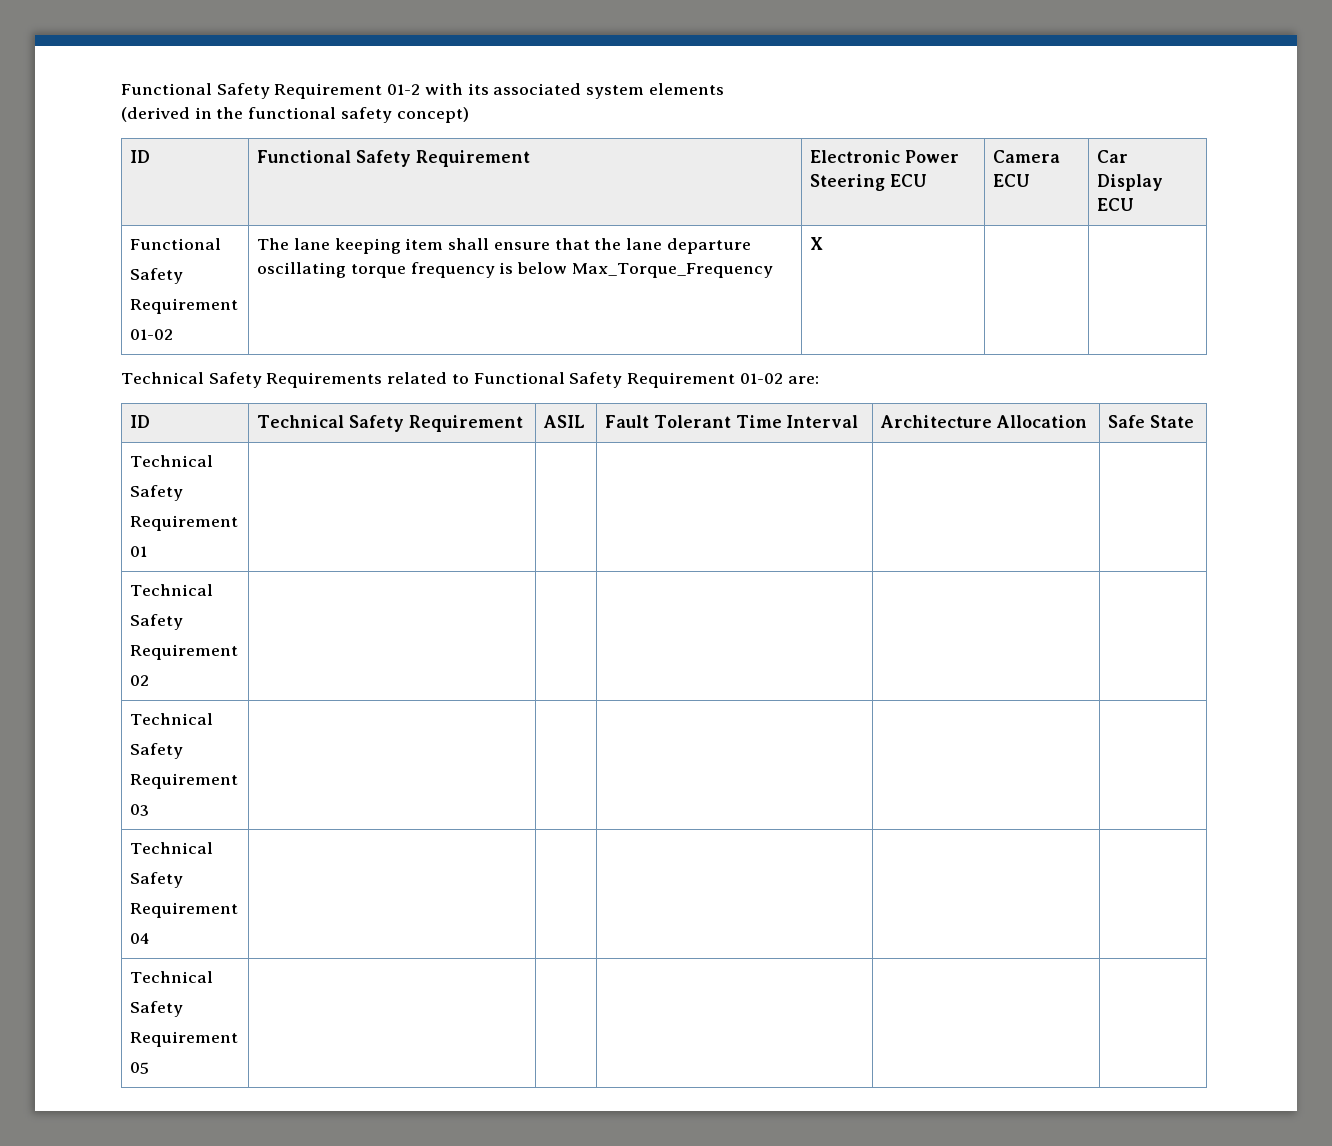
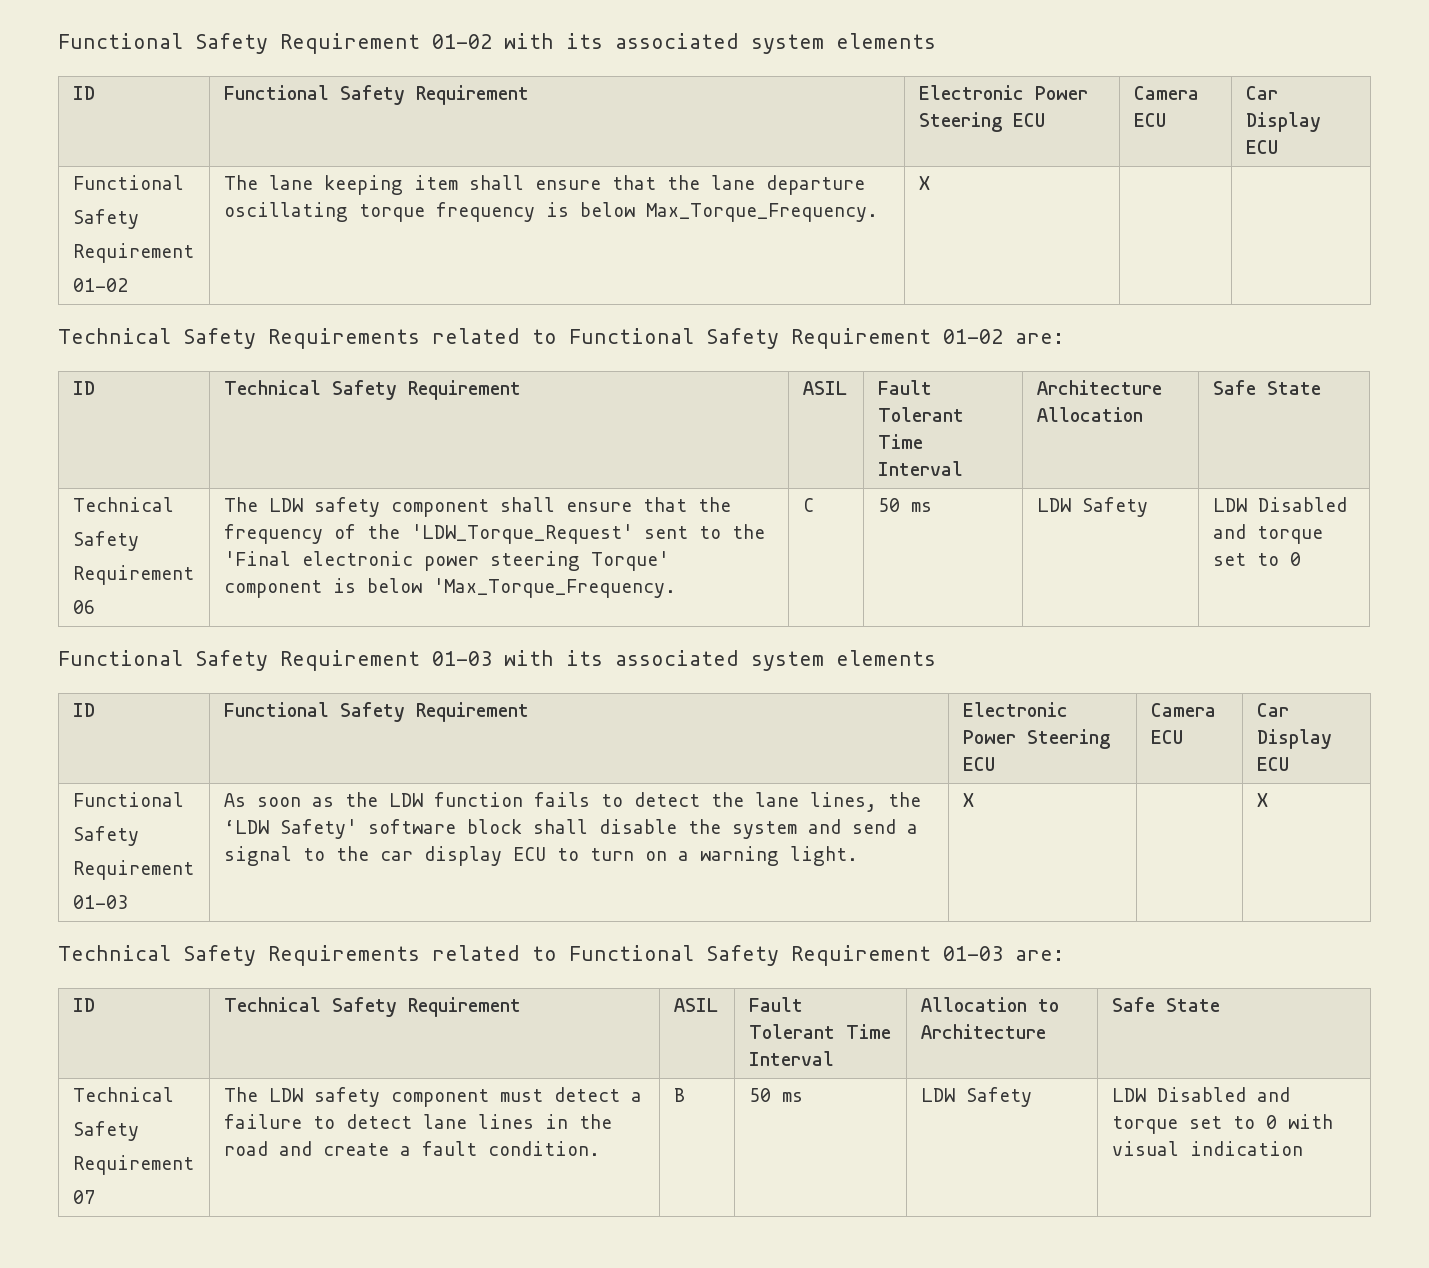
[121,83,724,99] [121,107,469,123] Functional Safety Requirement 01-2 with its associated system elements // (derived in the functional safety concept) -> [58,33,936,54] Functional Safety Requirement 01-02 with its associated system elements
[571,263,773,278] Max_Torque_Frequency -> [645,203,878,222] Max_Torque_Frequency.
[130,546,148,557] [130,584,214,596] [130,614,184,630] [130,644,239,660] [130,675,150,686] [130,713,214,725] [130,743,184,759] [130,773,239,789] [130,804,150,816] [130,842,214,854] [130,872,184,888] [130,902,239,918] [130,933,151,944] [130,971,214,983] [130,1001,184,1017] [130,1031,239,1047] [130,1062,150,1074] 01 | | | | | // Technical // Safety // Requirement // 02 | | | | | // Technical // Safety // Requirement // 03 | | | | | // Technical // Safety // Requirement // 04 | | | | | // Technical // Safety // Requirement // 05 | | | | | -> [72,600,95,614] [223,497,731,517] [223,524,765,544] [223,551,669,571] [223,578,676,598] [802,498,814,512] [877,498,932,512] [1036,497,1148,517] [1212,497,1347,512] [1212,524,1323,544] [1212,552,1301,566] [58,650,936,671] [72,703,95,717] [223,702,529,722] [962,702,1068,717] [962,729,1110,749] [962,757,995,771] [1150,703,1216,717] [1150,730,1183,744] [1256,703,1289,717] [1256,729,1332,749] [1256,757,1289,771] [72,792,184,807] [72,826,139,846] [72,860,194,880] [72,895,128,909] [223,792,921,812] [223,819,918,839] [223,846,858,866] [962,793,974,807] [1256,793,1268,807] [58,945,1064,966] [72,998,95,1012] [223,997,521,1017] [673,998,718,1012] [748,997,803,1012] [748,1024,891,1039] [748,1051,834,1066] [920,997,1059,1012] [920,1024,1046,1039] [1111,997,1220,1012] [72,1087,174,1102] [72,1121,139,1141] [72,1155,194,1175] [72,1190,95,1204] [223,1087,642,1107] [223,1114,612,1129] [223,1141,600,1156] [673,1088,685,1102] [748,1088,803,1102] [920,1087,1032,1107] [1111,1087,1290,1102] [1111,1114,1333,1134] [1111,1141,1303,1156] 06 | The LDW safety component shall ensure that the frequency of the 'LDW_Torque_Request' sent to the 'Final electronic power steering Torque' component is below 'Max_Torque_Frequency. | C | 50 ms | LDW Safety | LDW Disabled and torque set to 0 // Functional Safety Requirement 01-03 with its associated system elements // ID | Functional Safety Requirement | Electronic Power Steering ECU | Camera ECU | Car Display ECU // Functional // Safety // Requirement // 01-03 | As soon as the LDW function fails to detect the lane lines, the ‘LDW Safety' software block shall disable the system and send a signal to the car display ECU to turn on a warning light. | X | | X // Technical Safety Requirements related to Functional Safety Requirement 01-03 are: // ID | Technical Safety Requirement | ASIL | Fault Tolerant Time Interval | Allocation to Architecture | Safe State // Technical // Safety // Requirement // 07 | The LDW safety component must detect a failure to detect lane lines in the road and create a fault condition. | B | 50 ms | LDW Safety | LDW Disabled and torque set to 0 with visual indication

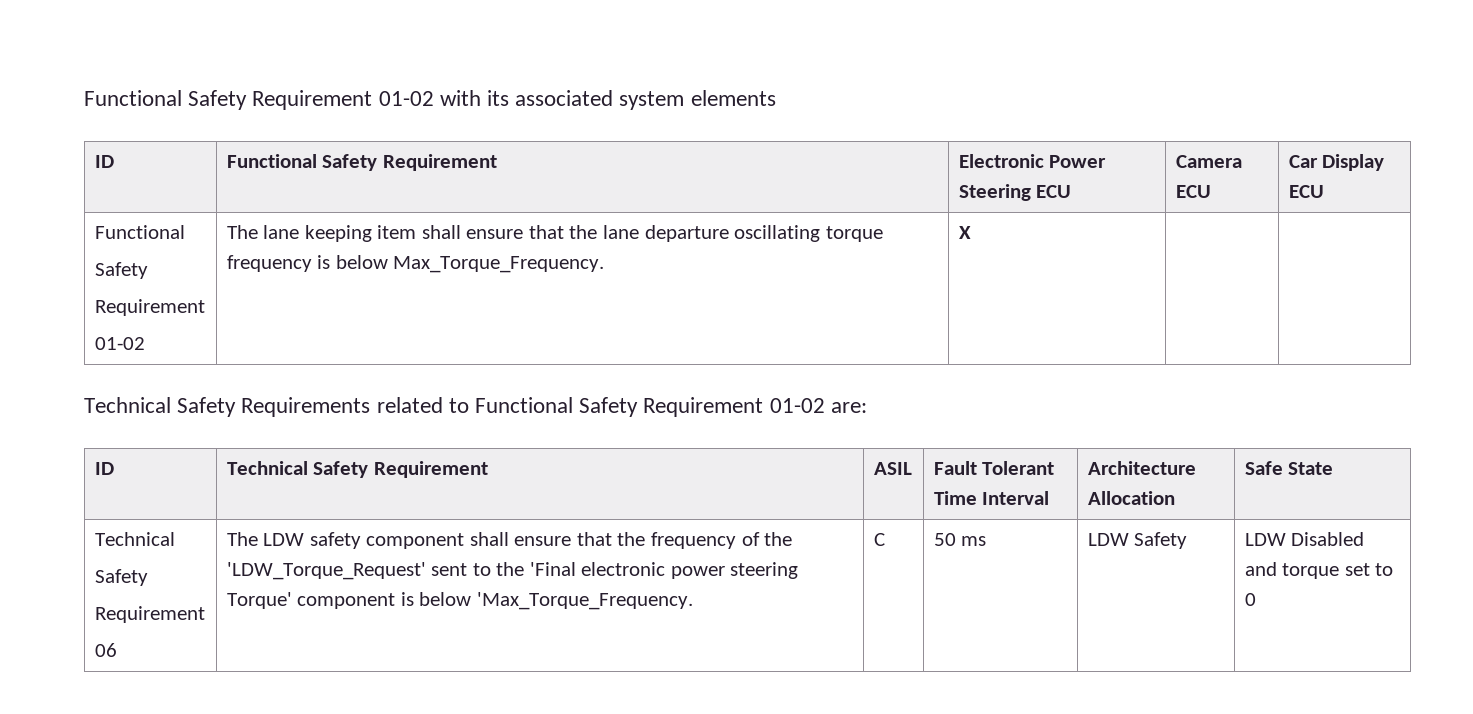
[58,650,936,671] [72,703,95,717] [223,702,529,722] [962,702,1068,717] [962,729,1110,749] [962,757,995,771] [1150,703,1216,717] [1150,730,1183,744] [1256,703,1289,717] [1256,729,1332,749] [1256,757,1289,771] [72,792,184,807] [72,826,139,846] [72,860,194,880] [72,895,128,909] [223,792,921,812] [223,819,918,839] [223,846,858,866] [962,793,974,807] [1256,793,1268,807] [58,945,1064,966] [72,998,95,1012] [223,997,521,1017] [673,998,718,1012] [748,997,803,1012] [748,1024,891,1039] [748,1051,834,1066] [920,997,1059,1012] [920,1024,1046,1039] [1111,997,1220,1012] [72,1087,174,1102] [72,1121,139,1141] [72,1155,194,1175] [72,1190,95,1204] [223,1087,642,1107] [223,1114,612,1129] [223,1141,600,1156] [673,1088,685,1102] [748,1088,803,1102] [920,1087,1032,1107] [1111,1087,1290,1102] [1111,1114,1333,1134] [1111,1141,1303,1156] // Functional Safety Requirement 01-03 with its associated system elements // ID | Functional Safety Requirement | Electronic Power Steering ECU | Camera ECU | Car Display ECU // Functional // Safety // Requirement // 01-03 | As soon as the LDW function fails to detect the lane lines, the ‘LDW Safety' software block shall disable the system and send a signal to the car display ECU to turn on a warning light. | X | | X // Technical Safety Requirements related to Functional Safety Requirement 01-03 are: // ID | Technical Safety Requirement | ASIL | Fault Tolerant Time Interval | Allocation to Architecture | Safe State // Technical // Safety // Requirement // 07 | The LDW safety component must detect a failure to detect lane lines in the road and create a fault condition. | B | 50 ms | LDW Safety | LDW Disabled and torque set to 0 with visual indication -> (1256, 599) none

